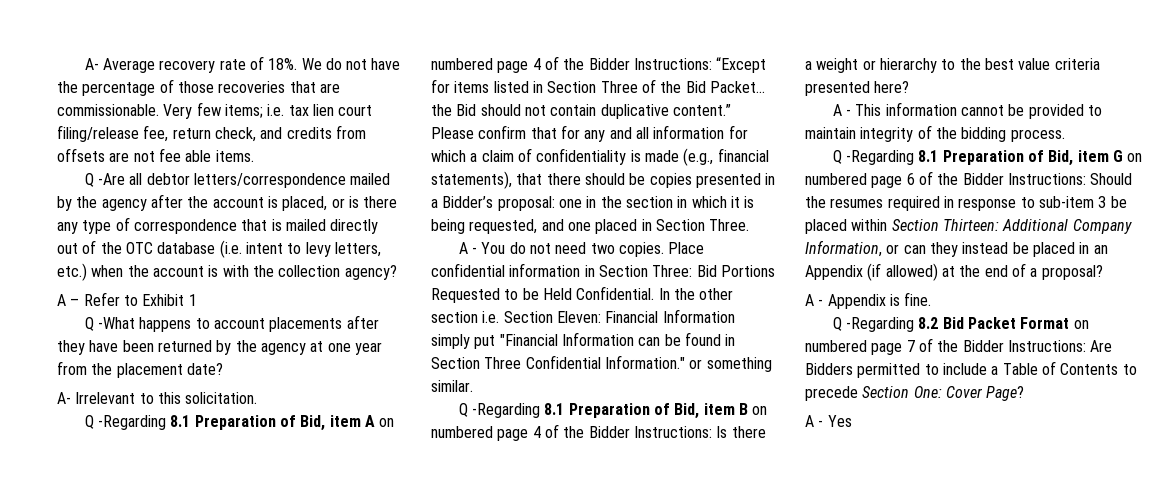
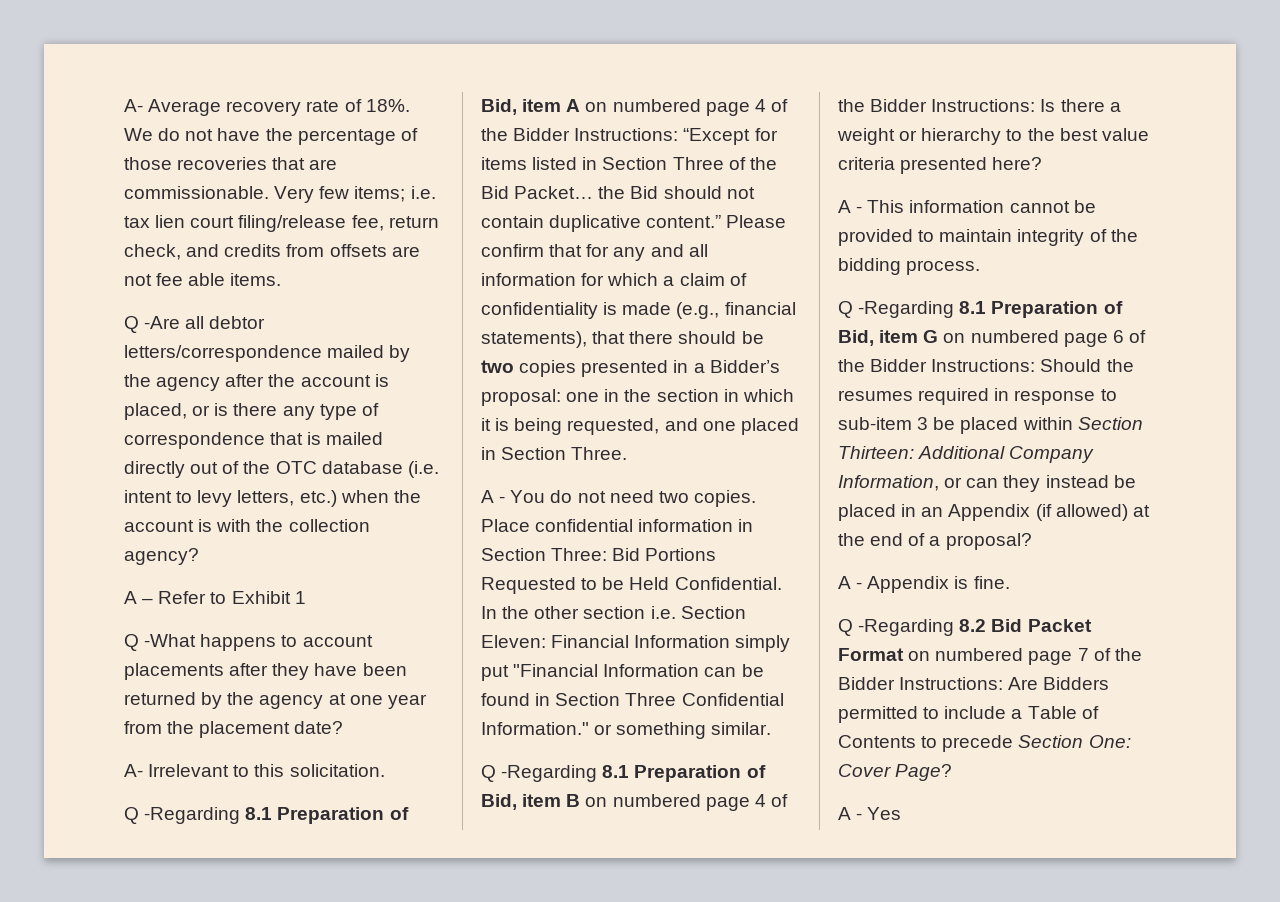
(646, 179) none -> [481,360,514,373] two

